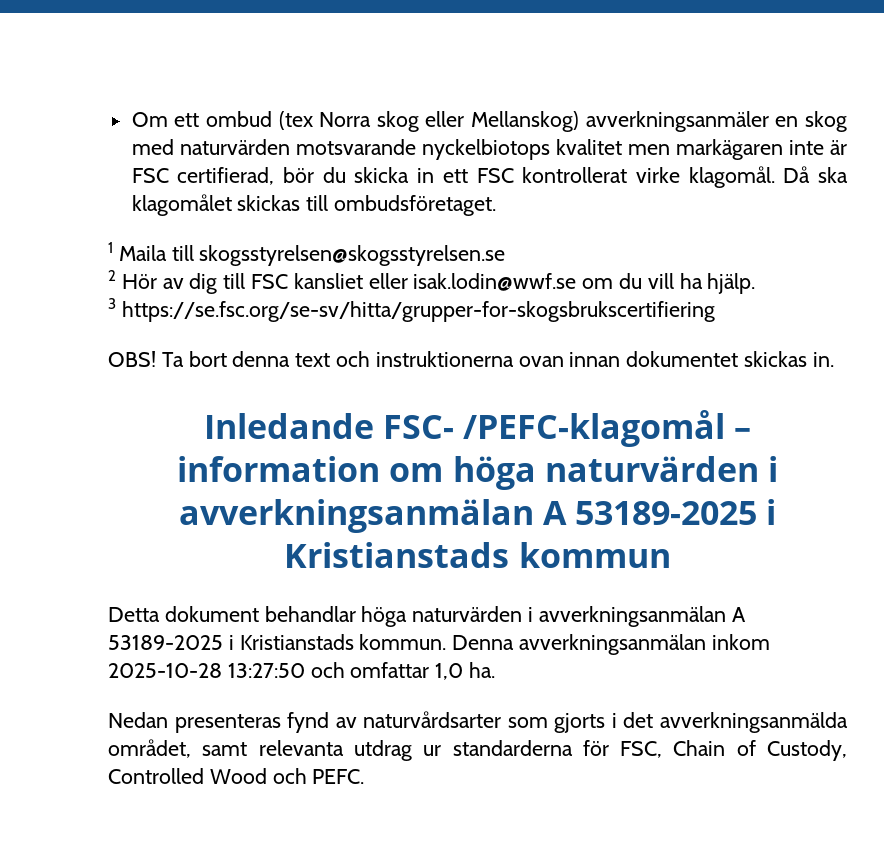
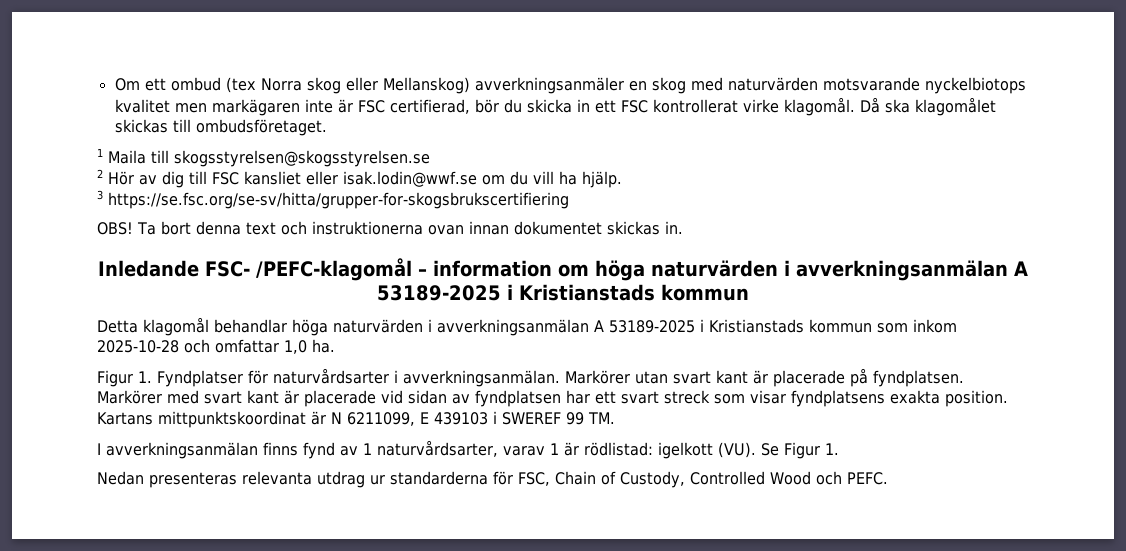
[164,606,259,622] dokument -> [143,317,209,336] klagomål
[359,634,707,655] kommun. Denna avverkningsanmälan -> [809,319,908,333] kommun som
[227,663,305,678] 13:27:50 -> (179, 346) none
[108,711,848,733] [108,739,248,758] Nedan presenteras fynd av naturvårdsarter som gjorts i det avverkningsanmälda området, samt -> [97,368,964,387] [97,390,1008,407] [97,411,615,428] [97,440,839,459] [97,471,237,488] Figur 1. Fyndplatser för naturvårdsarter i avverkningsanmälan. Markörer utan svart kant är placerade på fyndplatsen. Markörer med svart kant är placerade vid sidan av fyndplatsen har ett svart streck som visar fyndplatsens exakta position. Kartans mittpunktskoordinat är N 6211099, E 439103 i SWEREF 99 TM. // I avverkningsanmälan finns fynd av 1 naturvårdsarter, varav 1 är rödlistad: igelkott (VU). Se Figur 1. // Nedan presenteras

